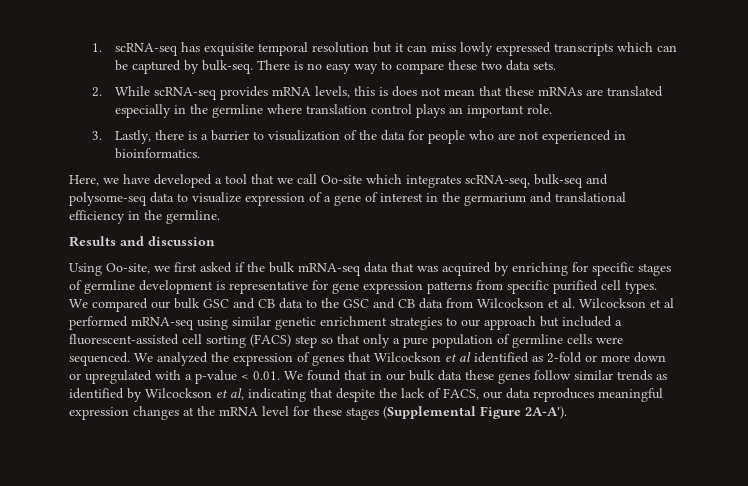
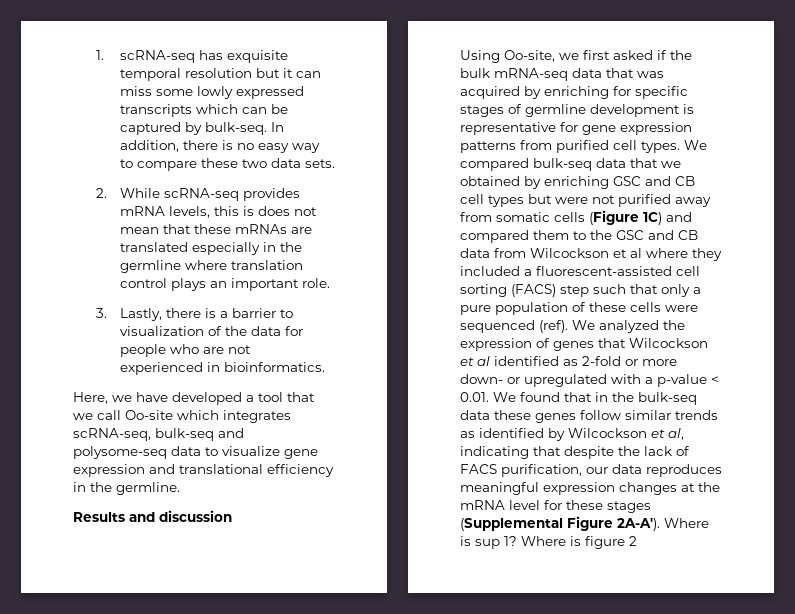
(457, 47) none -> [155,89,193,96] some
[257,60,291,70] There -> [270,122,284,132] [119,140,218,152] In addition, there
[245,192,526,206] expression of a gene of interest in the germarium -> [284,449,318,459] [73,464,145,477] gene expression
[507,280,549,294] specific -> (552, 145) none
[151,298,303,309] our bulk GSC and CB data -> [533,158,681,171] [460,176,695,189] [460,194,711,207] [460,210,692,225] [460,230,569,243] bulk-seq data that we obtained by enriching GSC and CB cell types but were not purified away from somatic cells (Figure 1C) and compared them
[562,298,674,308] [69,316,559,330] al. Wilcockson et al performed mRNA-seq using similar genetic enrichment strategies to our approach but -> [630,248,722,261] al where they
[321,338,333,344] so -> [593,284,626,294] such
[512,334,563,348] germline -> [589,302,626,312] these
[69,352,130,366] sequenced. -> [460,320,568,333] sequenced (ref).
[634,352,666,363] down -> [460,374,503,384] down-
[386,370,435,381] our bulk -> [612,392,697,405] the bulk-seq
[443,388,479,400] FACS, -> [460,464,582,477] FACS purification,
(567, 412) none -> [664,518,709,528] [460,536,637,549] Where is sup 1? Where is figure 2

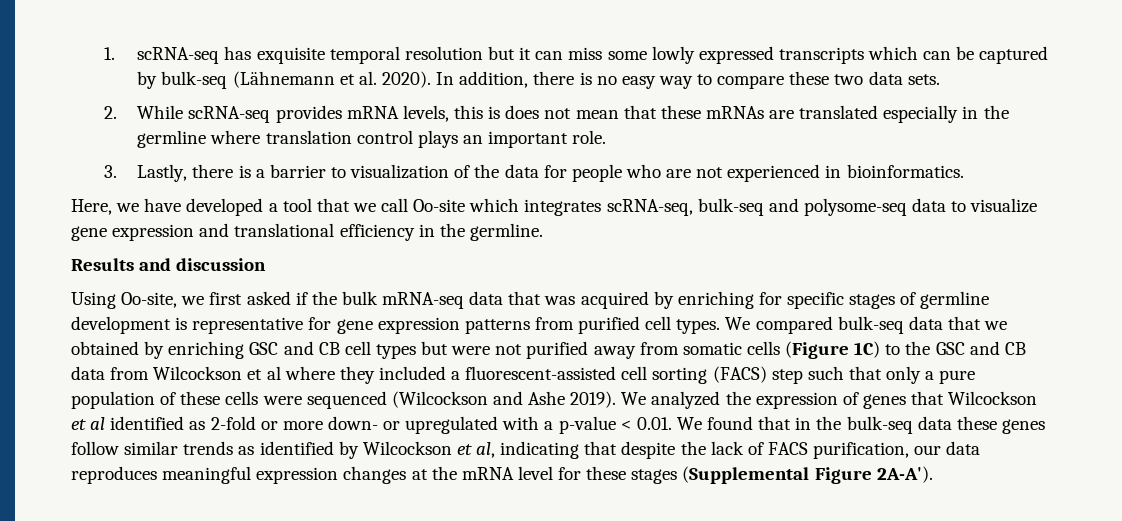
[204,122,267,135] bulk-seq. -> [161,71,432,89] bulk-seq (Lähnemann et al. 2020).
[666,212,692,222] [460,230,569,243] and compared them -> (881, 349) none
[539,320,568,333] (ref). -> [391,391,617,408] (Wilcockson and Ashe 2019).
[664,518,709,528] [460,536,637,549] Where is sup 1? Where is figure 2 -> (933, 474) none

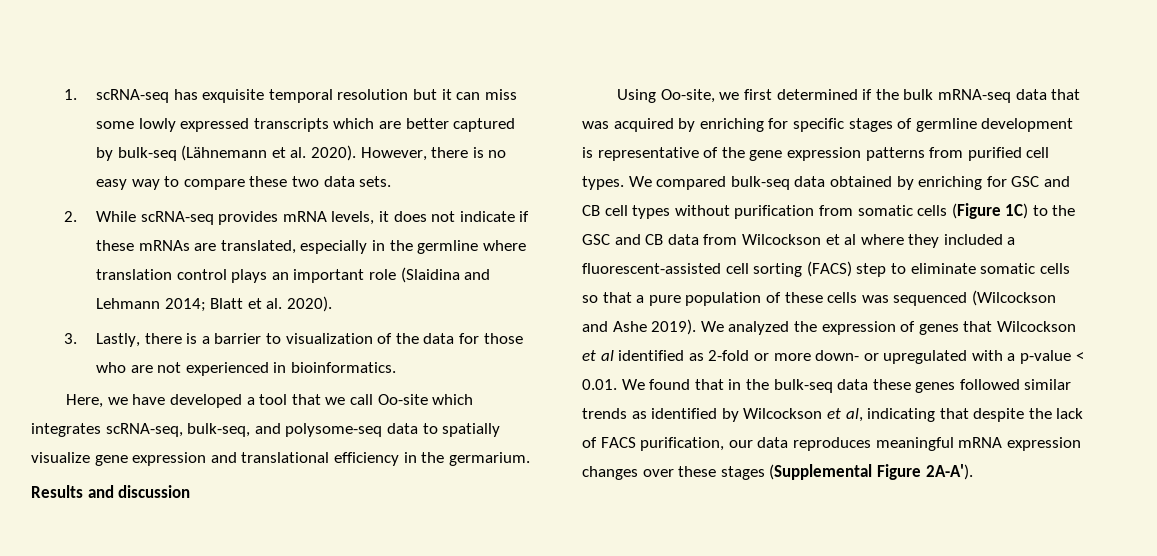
[923,46,975,60] can be -> [379,118,449,129] are better
[436,71,529,88] In addition, -> [360,147,427,161] However,
[454,105,657,119] this is does not mean that -> [379,211,530,222] it does not indicate if
[799,105,879,119] translated -> [220,240,296,254] translated,
[572,130,607,144] role. -> [369,267,491,283] [96,296,333,312] role (Slaidina and Lehmann 2014; Blatt et al. 2020).
[571,164,622,182] people -> [483,333,523,344] those
[697,198,764,216] bulk-seq -> [187,423,251,437] bulk-seq,
(967, 206) none -> [442,423,501,437] spatially
[469,223,543,241] germline. -> [448,452,530,466] germarium.
[246,291,291,305] asked -> [776,89,858,100] determined
[308,317,332,330] for -> [703,147,745,158] of the
[947,316,1008,330] that we -> (826, 181) none
(245, 350) none -> [986,176,1007,187] for
[421,341,636,359] but were not purified away -> [674,205,815,219] without purification
[807,366,922,384] such that only -> [890,263,1070,274] [582,292,632,303] to eliminate somatic cells so that
[262,396,302,405] were -> [861,295,889,303] was
[71,441,119,455] follow -> [959,379,1020,390] followed
(252, 475) none -> [958,437,1003,448] mRNA
[411,466,582,480] at the mRNA level for -> [642,469,674,477] over

